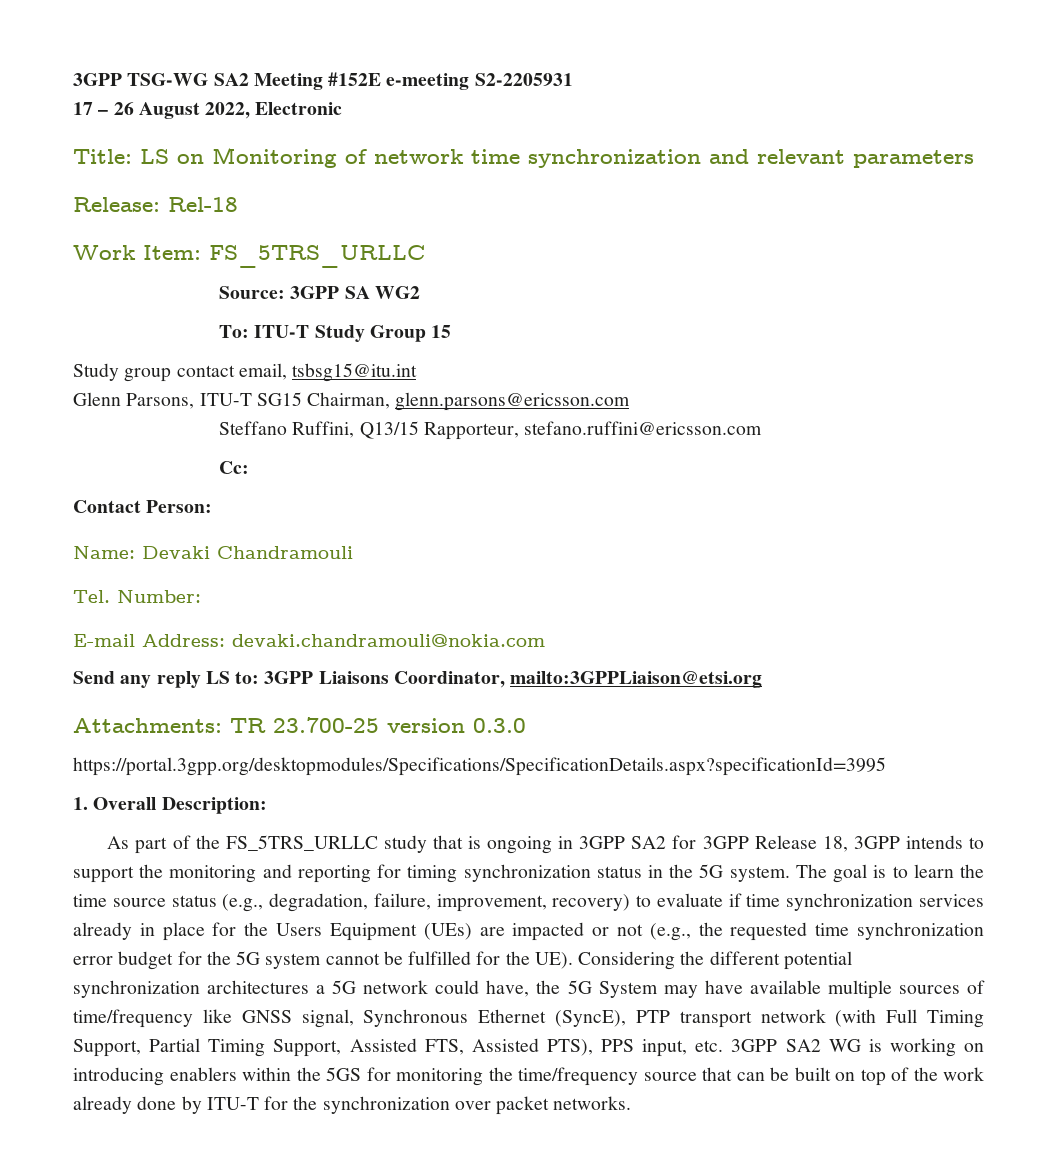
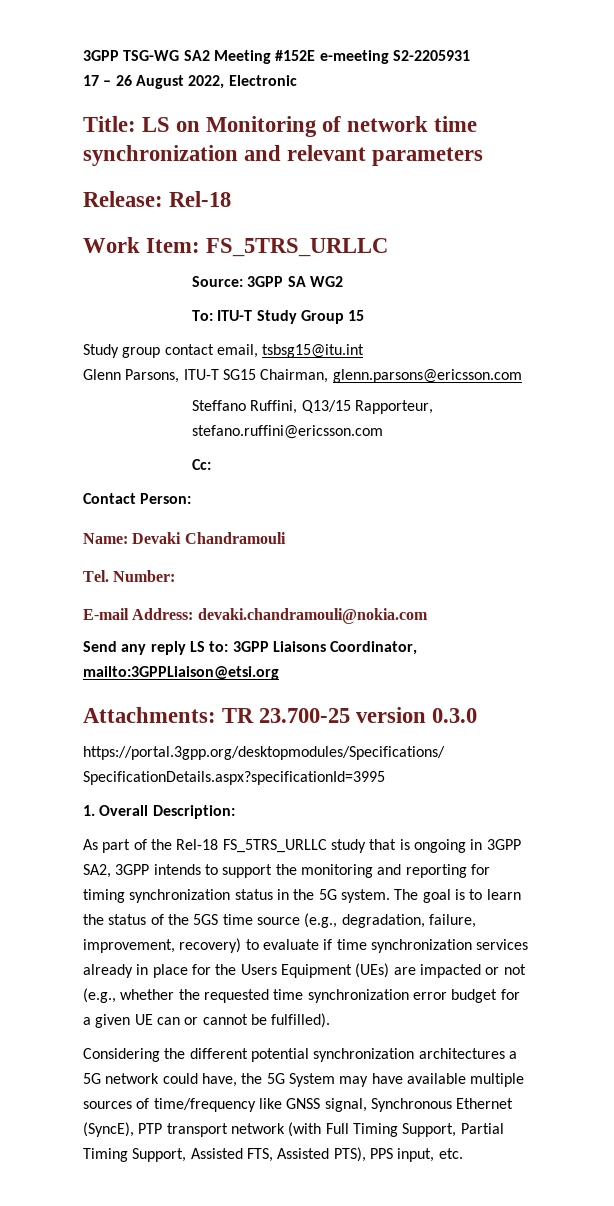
(220, 842) none -> [176,839,219,850] Rel-18
[631,835,848,852] SA2 for 3GPP Release 18, -> [83,864,111,878] SA2,
(984, 871) none -> [108,914,219,925] status of the 5GS
[171,895,217,907] status -> (300, 921) none
(691, 932) none -> [120,989,175,1000] whether
[206,951,573,969] the 5G system cannot be fulfilled for the UE). -> [83,1013,331,1028] a given UE can or cannot be fulfilled). //
[731,1038,984,1057] [73,1067,984,1086] [73,1096,632,1115] 3GPP SA2 WG is working on introducing enablers within the 5GS for monitoring the time/frequency source that can be built on top of the work already done by ITU-T for the synchronization over packet networks. -> (463, 1153) none

